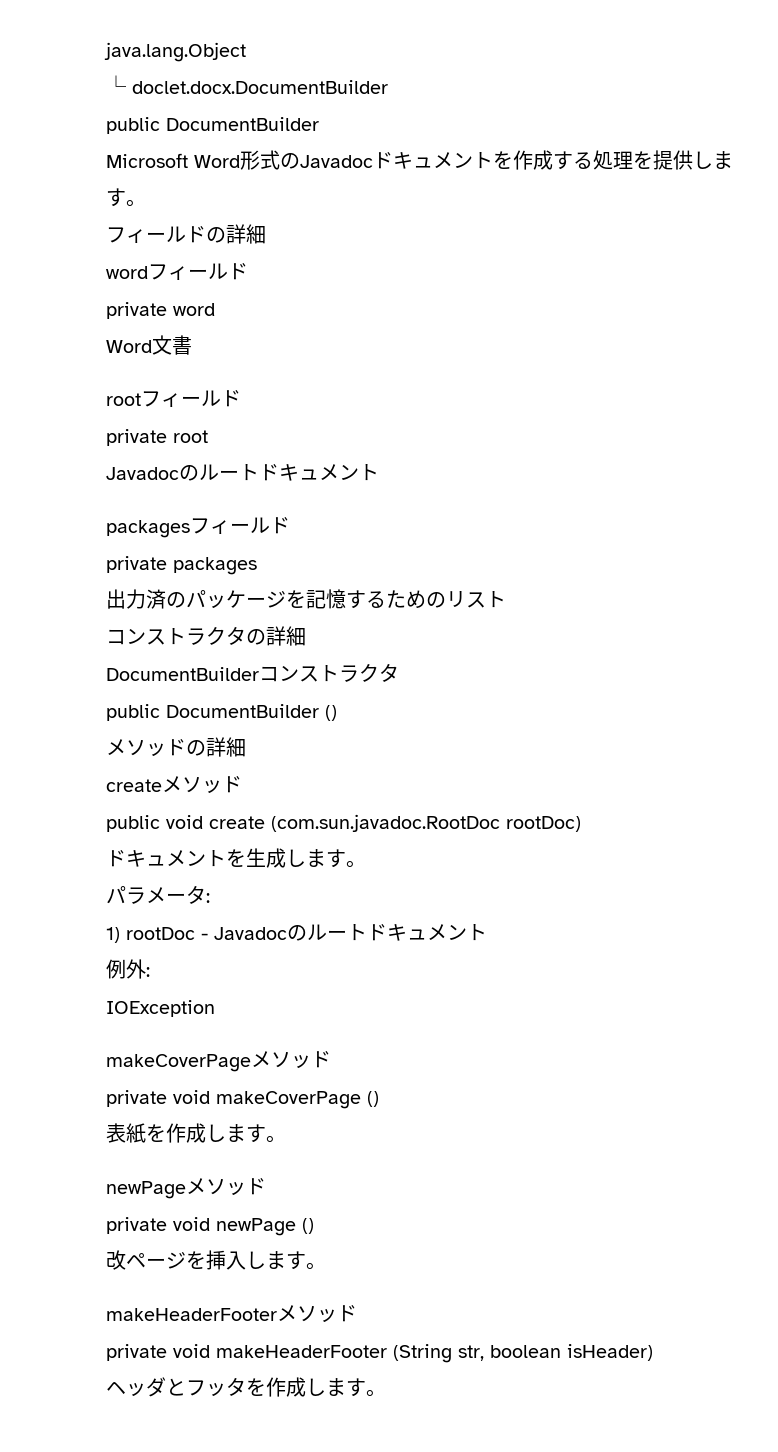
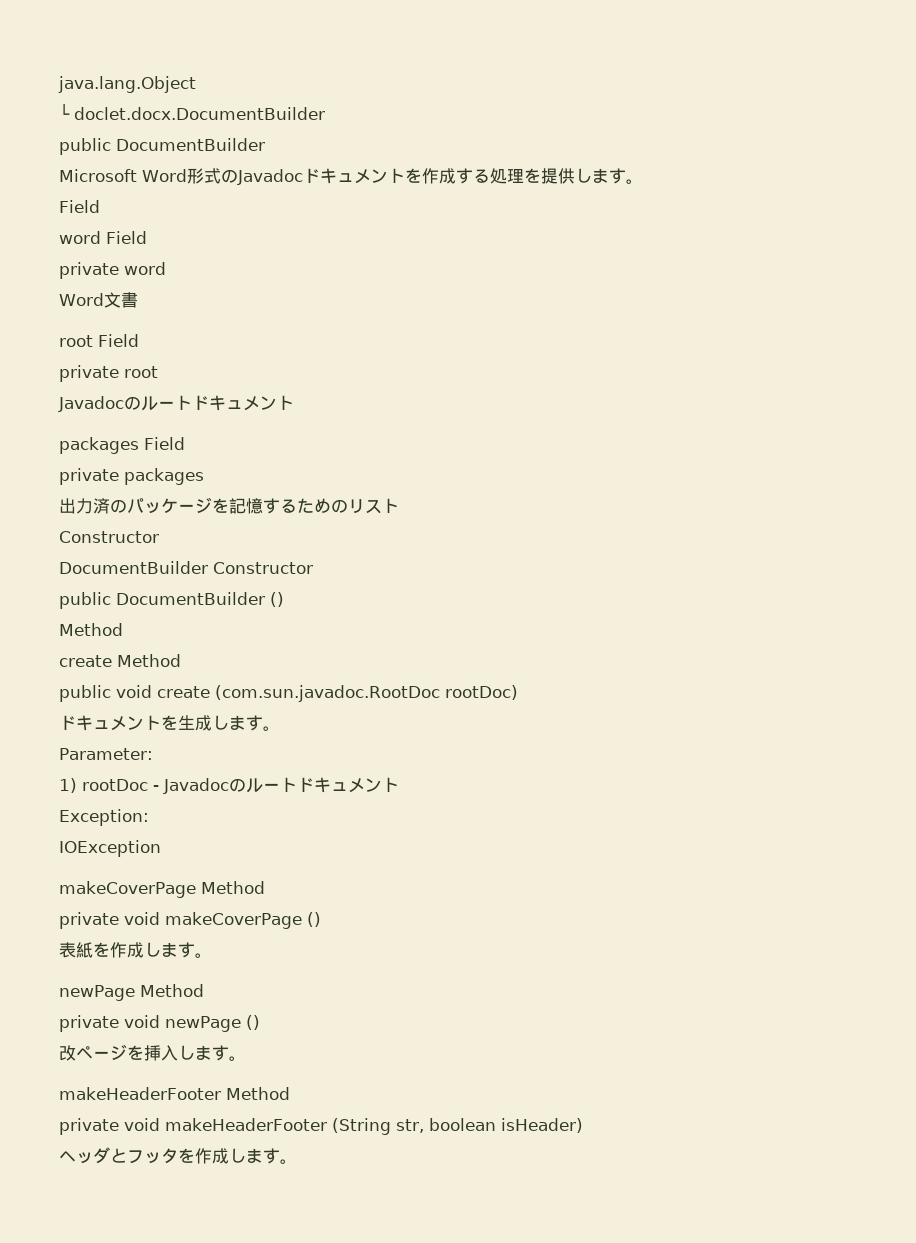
[106,224,266,244] [106,263,248,280] フィールドの詳細 // wordフィールド -> [59,200,100,213] [59,231,147,244] Field // word Field
[141,390,241,407] フィールド -> [98,334,139,347] Field
[190,517,290,534] フィールド -> [144,437,185,450] Field
[106,626,306,646] [106,663,399,682] コンストラクタの詳細 // DocumentBuilderコンストラクタ -> [59,531,159,543] [59,561,313,574] Constructor // DocumentBuilder Constructor
[106,737,246,757] [106,776,242,794] メソッドの詳細 // createメソッド -> [59,623,123,636] [59,654,181,667] Method // create Method
[106,885,210,904] パラメータ: -> [59,748,153,760] Parameter:
[106,959,150,979] 例外: -> [59,809,149,826] Exception:
[251,1051,331,1069] メソッド -> [200,881,265,894] Method
[186,1178,266,1196] メソッド -> [139,984,204,997] Method
[277,1305,357,1323] メソッド -> [226,1087,290,1100] Method

